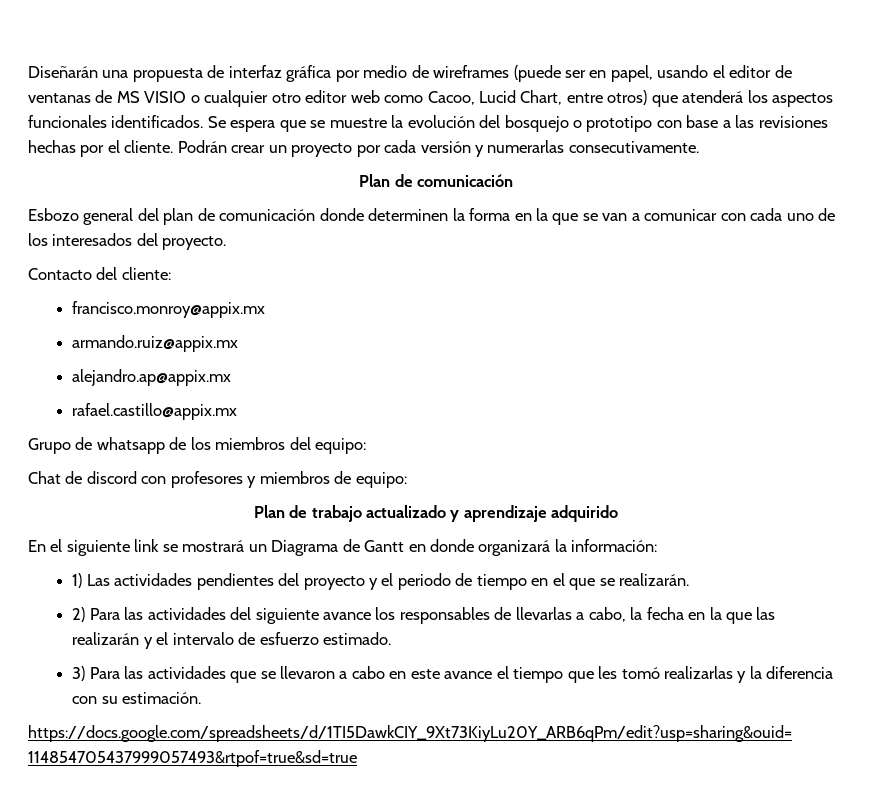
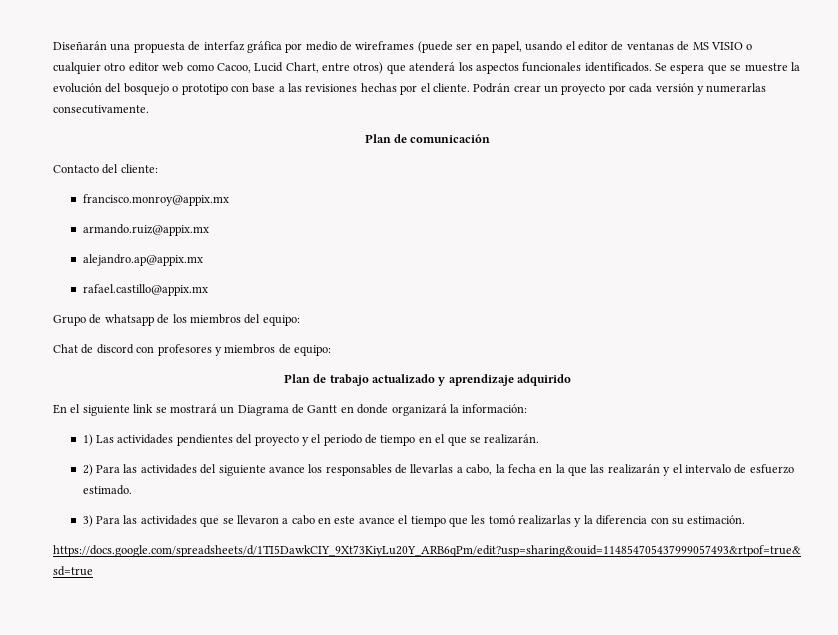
[28,208,836,225] [28,233,227,250] // Esbozo general del plan de comunicación donde determinen la forma en la que se van a comunicar con cada uno de los interesados del proyecto. -> (491, 138) none

